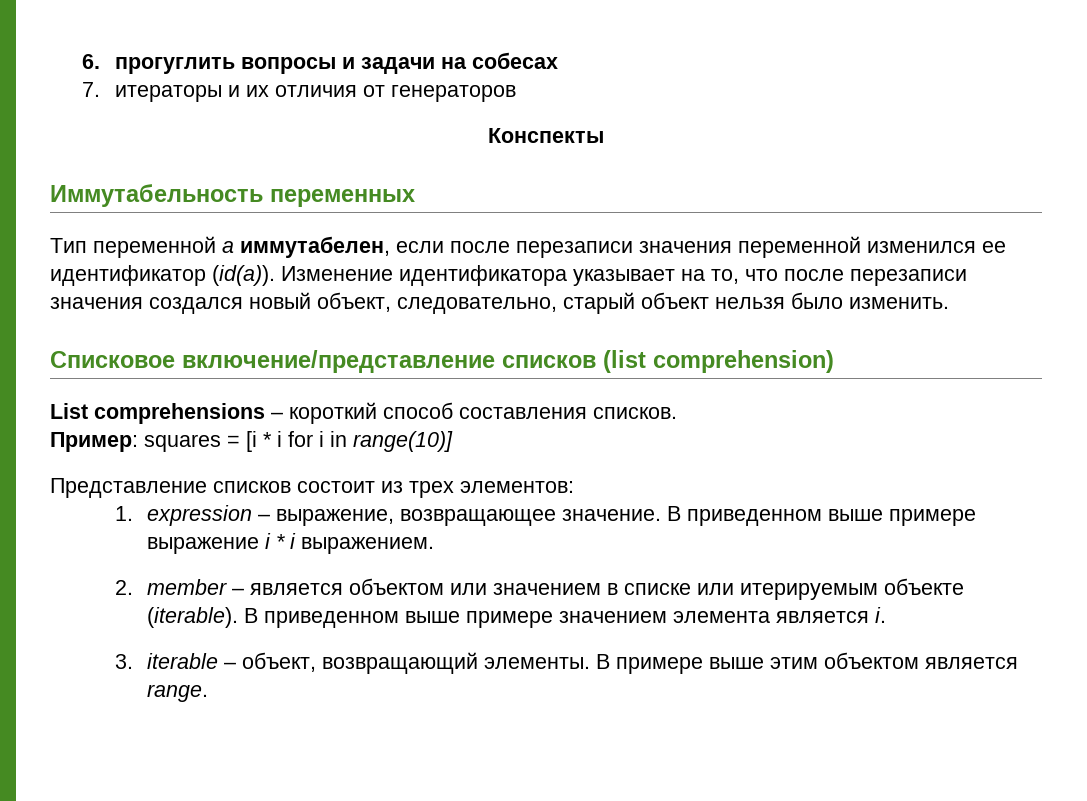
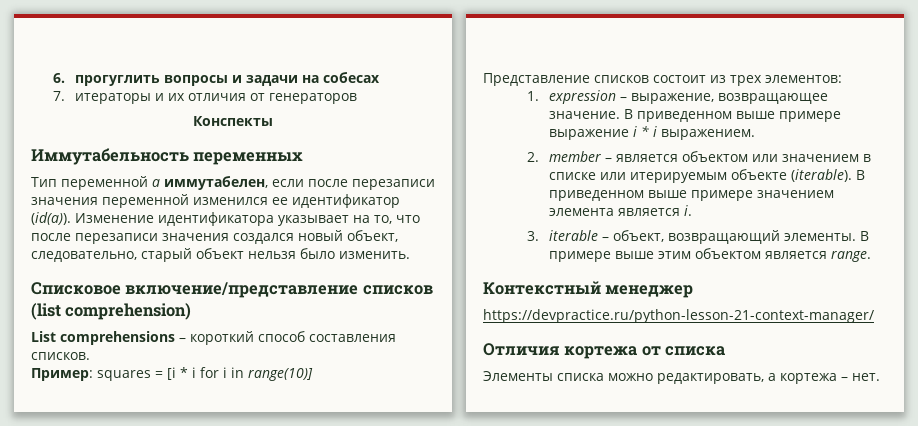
(209, 693) none -> [483,281,694,298] [483,309,874,323] [483,343,726,359] [483,371,880,384] // Контекстный менеджер // https://devpractice.ru/python-lesson-21-context-manager/ // Отличия кортежа от списка // Элементы списка можно редактировать, а кортежа – нет.

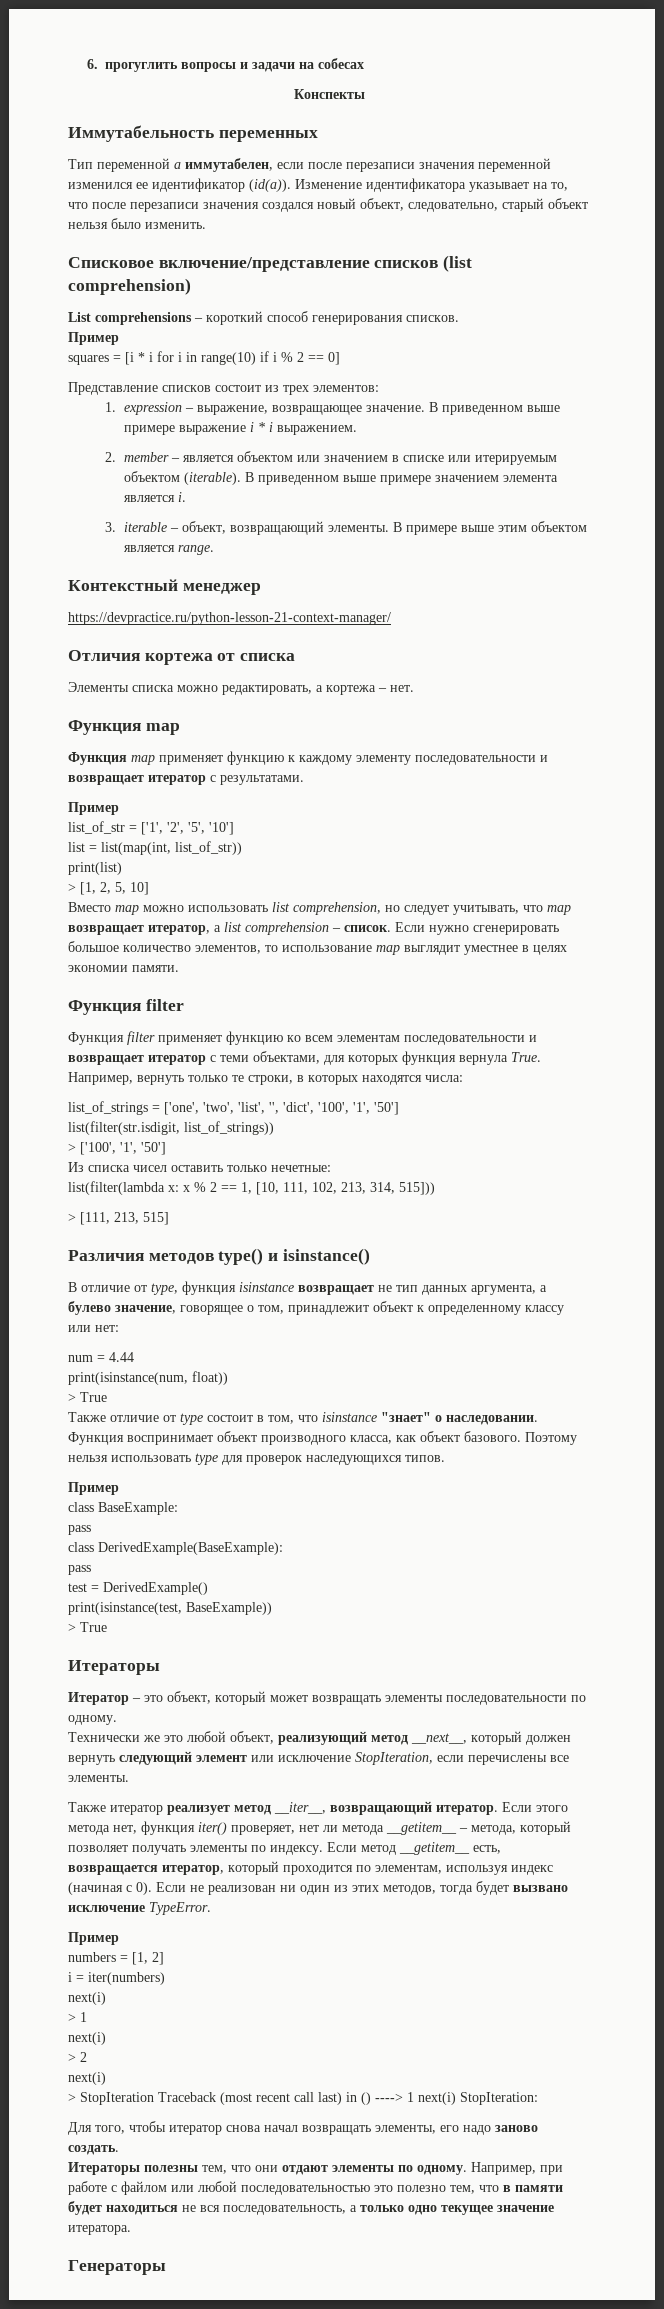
[53,91,358,104] // 7. итераторы и их отличия от генераторов -> (365, 63) none
[309,334,396,342] составления -> [312,315,403,325] генерирования
[31,368,93,381] Пример: -> [68,332,119,345] Пример //
[248,368,313,381] range(10)] -> [201,351,340,365] range(10) if i % 2 == 0]
[731,169,788,180] объекте -> [123,471,180,482] объектом
(880, 377) none -> [68,720,180,735] [68,751,548,765] [68,775,304,785] [68,802,119,815] [68,821,234,835] [68,841,242,855] [68,862,122,875] [68,882,149,895] [68,902,571,915] [68,922,559,935] [68,941,567,955] [68,965,179,972] [68,999,184,1015] [68,1031,537,1045] [68,1051,541,1065] [68,1072,463,1085] [68,1101,399,1115] [68,1121,274,1135] [68,1142,166,1155] [68,1162,331,1172] [68,1181,435,1195] [68,1212,169,1225] [68,1248,370,1265] [68,1281,547,1295] [68,1301,564,1315] [68,1325,119,1332] [68,1352,134,1362] [68,1371,228,1385] [68,1392,107,1402] [68,1412,538,1425] [68,1431,577,1445] [68,1453,445,1465] [68,1482,119,1495] [68,1502,178,1515] [68,1525,91,1535] [68,1542,283,1555] [68,1565,91,1575] [68,1582,208,1595] [68,1602,272,1615] [68,1622,107,1632] [68,1660,160,1675] [68,1691,586,1705] [68,1715,117,1725] [68,1731,571,1745] [68,1751,569,1765] [68,1775,129,1782] [68,1801,568,1815] [68,1821,571,1835] [68,1842,501,1855] [68,1861,553,1875] [68,1881,568,1895] [68,1902,211,1915] [68,1932,119,1945] [68,1952,164,1965] [68,1972,165,1985] [68,1992,106,2005] [68,2012,87,2022] [68,2032,106,2045] [68,2052,87,2062] [68,2072,106,2085] [68,2092,538,2105] [68,2121,538,2135] [68,2145,119,2155] [68,2162,563,2175] [68,2181,563,2195] [68,2201,554,2215] [68,2225,131,2235] [68,2260,166,2275] // Функция map // Функция map применяет функцию к каждому элементу последовательности и возвращает итератор с результатами. // Пример // list_of_str = ['1', '2', '5', '10'] // list = list(map(int, list_of_str)) // print(list) // > [1, 2, 5, 10] // Вместо map можно использовать list comprehension, но следует учитывать, что map возвращает итератор, а list comprehension – список. Если нужно сгенерировать большое количество элементов, то использование map выглядит уместнее в целях экономии памяти. // Функция filter // Функция filter применяет функцию ко всем элементам последовательности и возвращает итератор с теми объектами, для которых функция вернула True. Например, вернуть только те строки, в которых находятся числа: // list_of_strings = ['one', 'two', 'list', '', 'dict', '100', '1', '50'] // list(filter(str.isdigit, list_of_strings)) // > ['100', '1', '50'] // Из списка чисел оставить только нечетные: // list(filter(lambda x: x % 2 == 1, [10, 111, 102, 213, 314, 515])) // > [111, 213, 515] // Различия методов type() и isinstance() // В отличие от type, функция isinstance возвращает не тип данных аргумента, а булево значение, говорящее о том, принадлежит объект к определенному классу или нет: // num = 4.44 // print(isinstance(num, float)) // > True // Также отличие от type состоит в том, что isinstance "знает" о наследовании. Функция воспринимает объект производного класса, как объект базового. Поэтому нельзя использовать type для проверок наследующихся типов. // Пример // class BaseExample: // pass // class DerivedExample(BaseExample): // pass // test = DerivedExample() // print(isinstance(test, BaseExample)) // > True // Итераторы // Итератор – это объект, который может возвращать элементы последовательности по одному. // Технически же это любой объект, реализующий метод __next__, который должен вернуть следующий элемент или исключение StopIteration, если перечислены все элементы. // Также итератор реализует метод __iter__, возвращающий итератор. Если этого метода нет, функция iter() проверяет, нет ли метода __getitem__ – метода, который позволяет получать элементы по индексу. Если метод __getitem__ есть, возвращается итератор, который проходится по элементам, используя индекс (начиная с 0). Если не реализован ни один из этих методов, тогда будет вызвано исключение TypeError. // Пример // numbers = [1, 2] // i = iter(numbers) // next(i) // > 1 // next(i) // > 2 // next(i) // > StopIteration Traceback (most recent call last) in () ----> 1 next(i) StopIteration: // Для того, чтобы итератор снова начал возвращать элементы, его надо заново создать. // Итераторы полезны тем, что они отдают элементы по одному. Например, при работе с файлом или любой последовательностью это полезно тем, что в памяти будет находиться не вся последовательность, а только одно текущее значение итератора. // Генераторы

